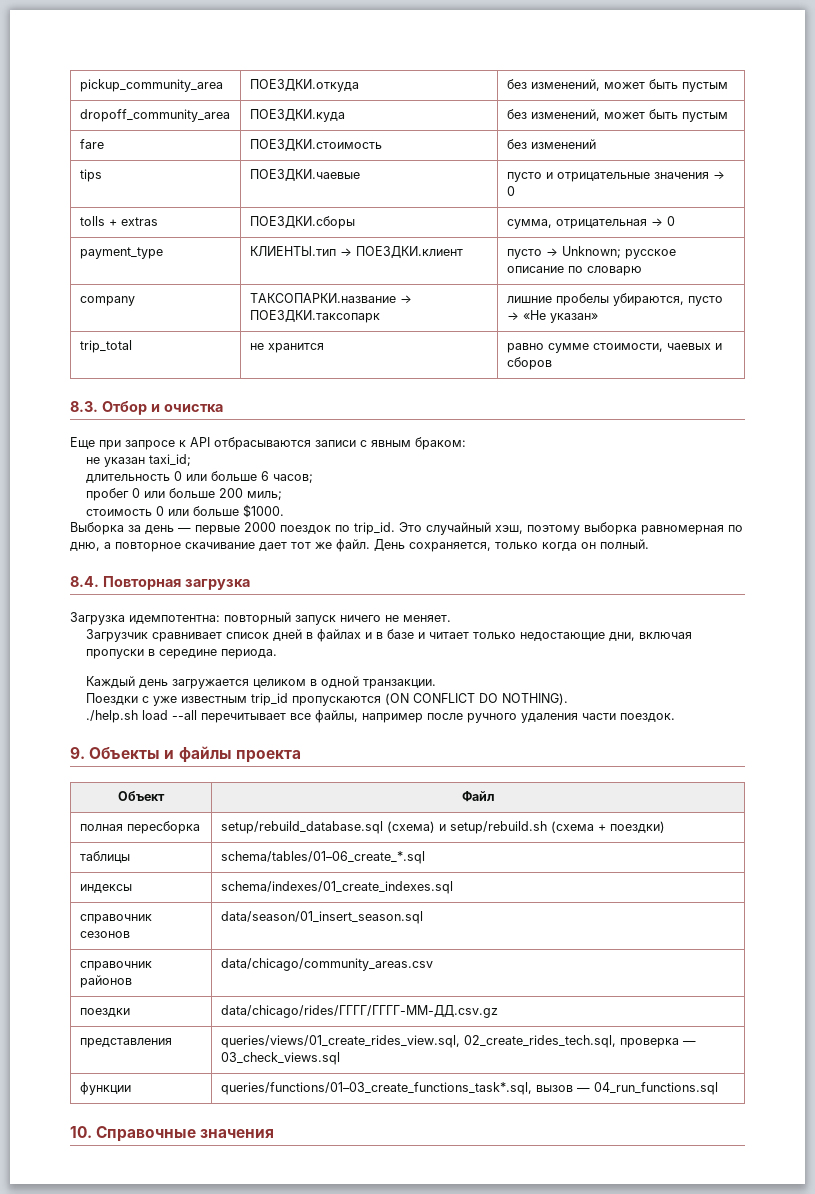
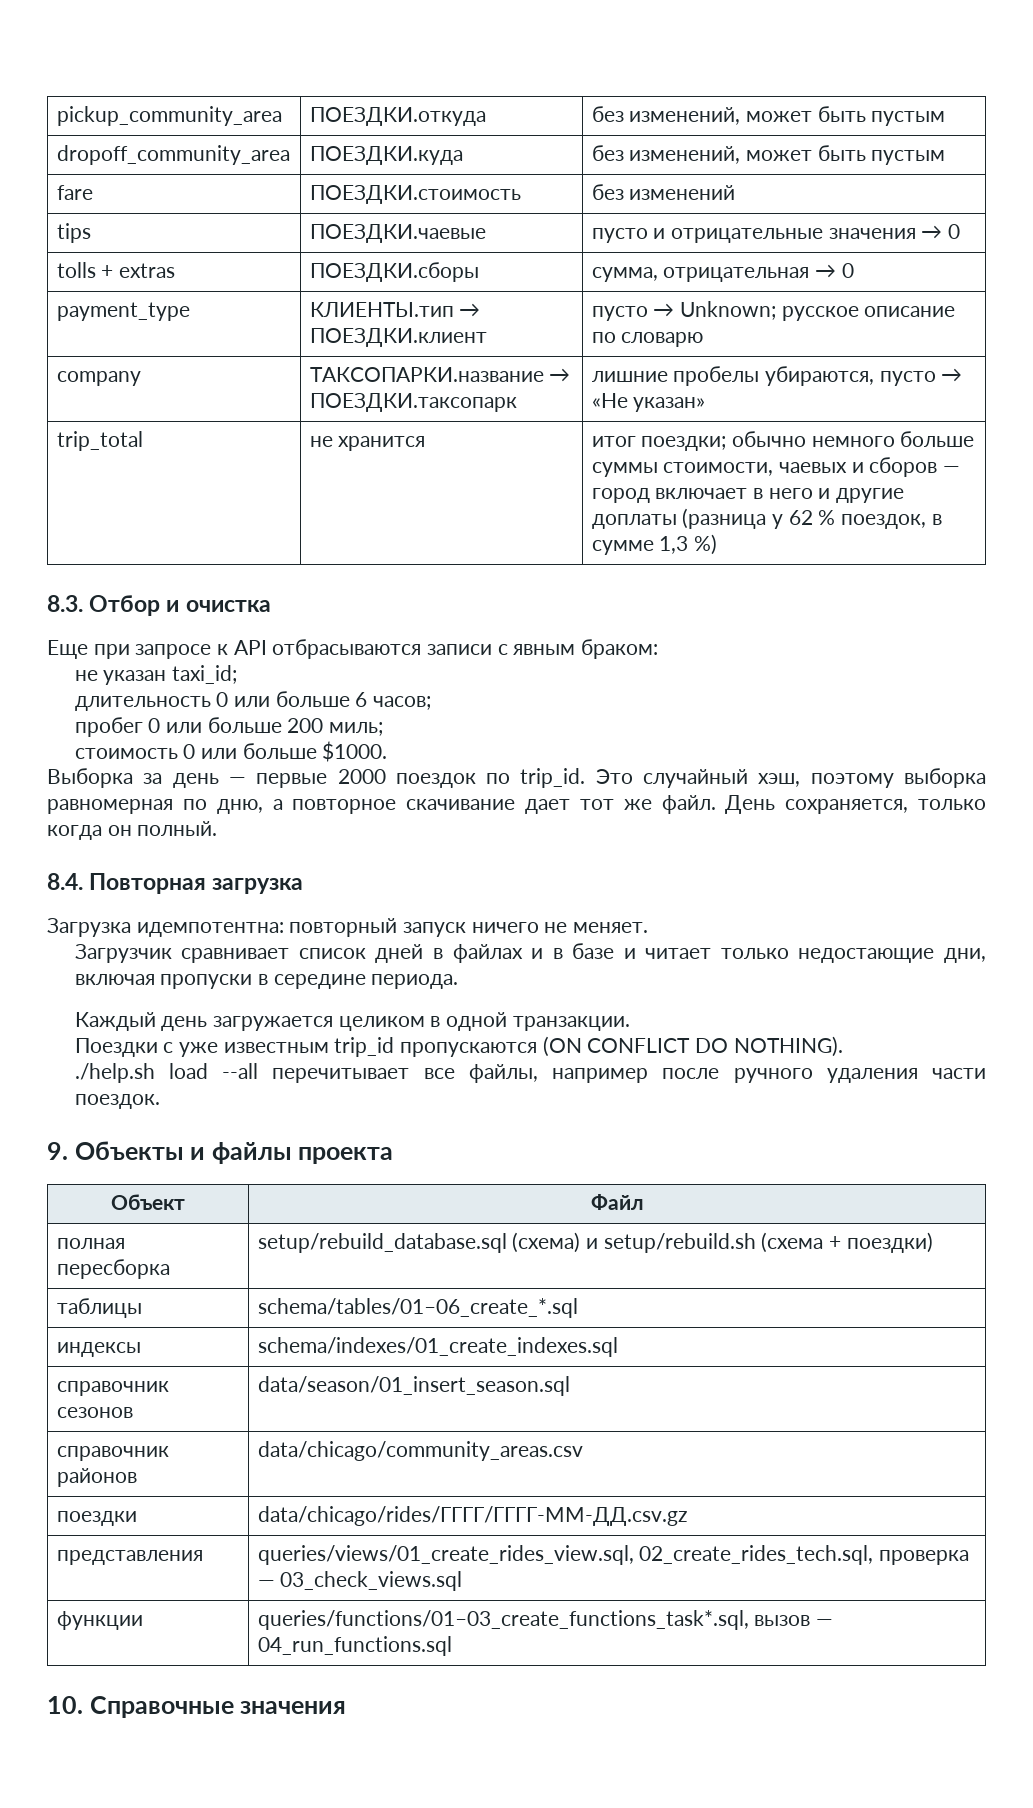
[506,343,722,353] [506,357,552,370] равно сумме стоимости, чаевых и сборов -> [591,431,975,451] [591,457,960,477] [591,488,904,503] [591,508,942,529] [591,534,717,555] итог поездки; обычно немного больше суммы стоимости, чаевых и сборов — город включает в него и другие доплаты (разница у 62 % поездок, в сумме 1,3 %)

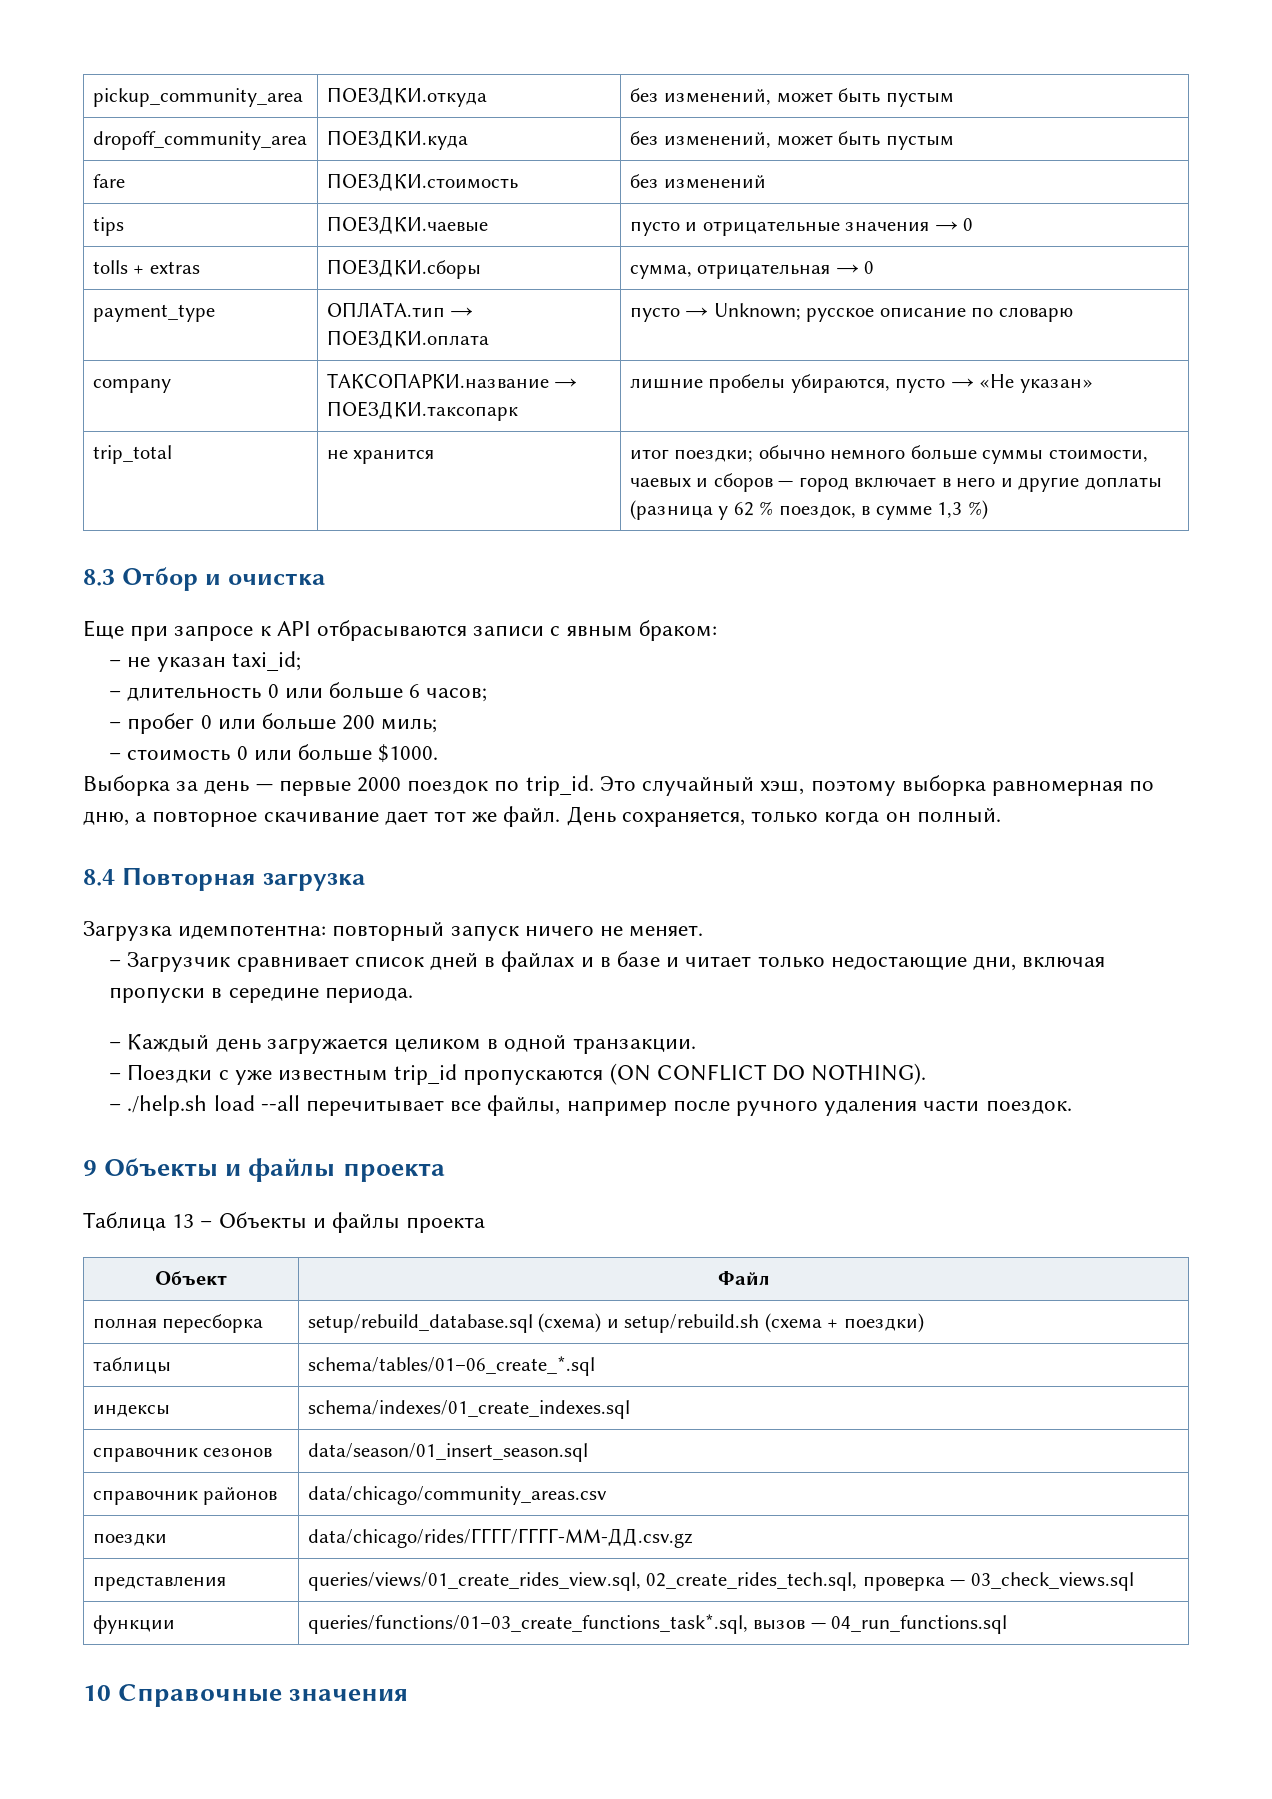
[309,302,481,317] [309,328,487,347] КЛИЕНТЫ.тип → ПОЕЗДКИ.клиент -> [326,302,474,317] [326,330,489,348] ОПЛАТА.тип → ПОЕЗДКИ.оплата
[47,595,83,612] 8.3. -> [83,569,115,586] 8.3
(659, 649) none -> [109,660,122,667] –
(238, 674) none -> [109,691,122,698] –
(432, 703) none -> [109,722,122,729] –
(384, 729) none -> [109,753,122,760] –
[47,873,83,890] 8.4. -> [83,869,115,886] 8.4
(649, 927) none -> [109,960,122,967] –
(459, 981) none -> [109,1042,122,1049] –
(630, 1023) none -> [109,1073,122,1080] –
(843, 1046) none -> [109,1104,122,1111] –
[47,1142,68,1160] 9. -> [83,1158,445,1182] [83,1212,213,1231] 9 Объекты и файлы проекта // Таблица 13 –
[47,1696,83,1714] 10. -> [83,1685,111,1701] 10

